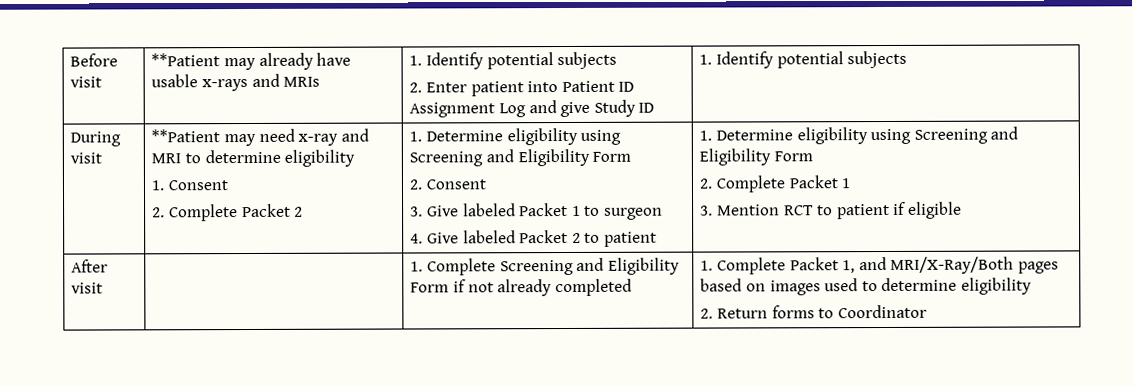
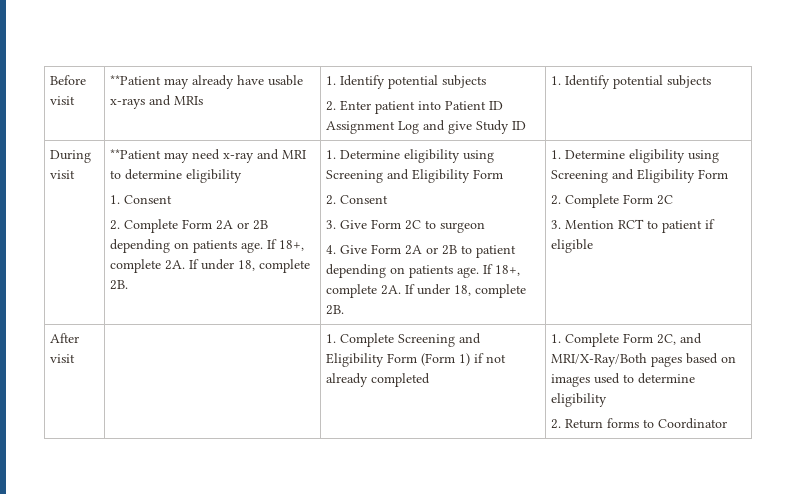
[241,203,304,218] Packet 2 -> [182,219,269,230] [110,239,305,253] [110,259,311,273] [110,280,129,290] Form 2A or 2B depending on patients age. If 18+, complete 2A. If under 18, complete 2B.
[462,202,581,217] labeled Packet 1 -> [371,219,422,230] Form 2C
[462,229,657,247] labeled Packet 2 to patient -> [371,244,517,258] [326,264,521,278] [326,284,527,298] [326,305,345,315] Form 2A or 2B to patient depending on patients age. If 18+, complete 2A. If under 18, complete 2B.
[788,175,851,189] Packet 1 -> [623,194,674,205] Form 2C
(450, 287) none -> [421,353,471,366] (Form 1)
[789,257,856,274] Packet 1, -> [623,333,677,345] Form 2C,

